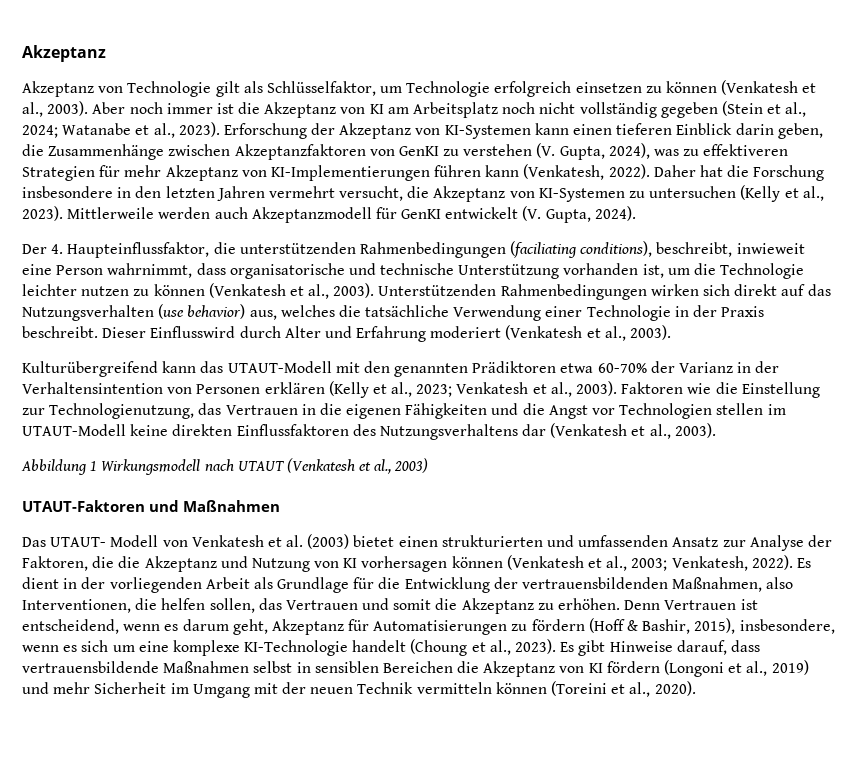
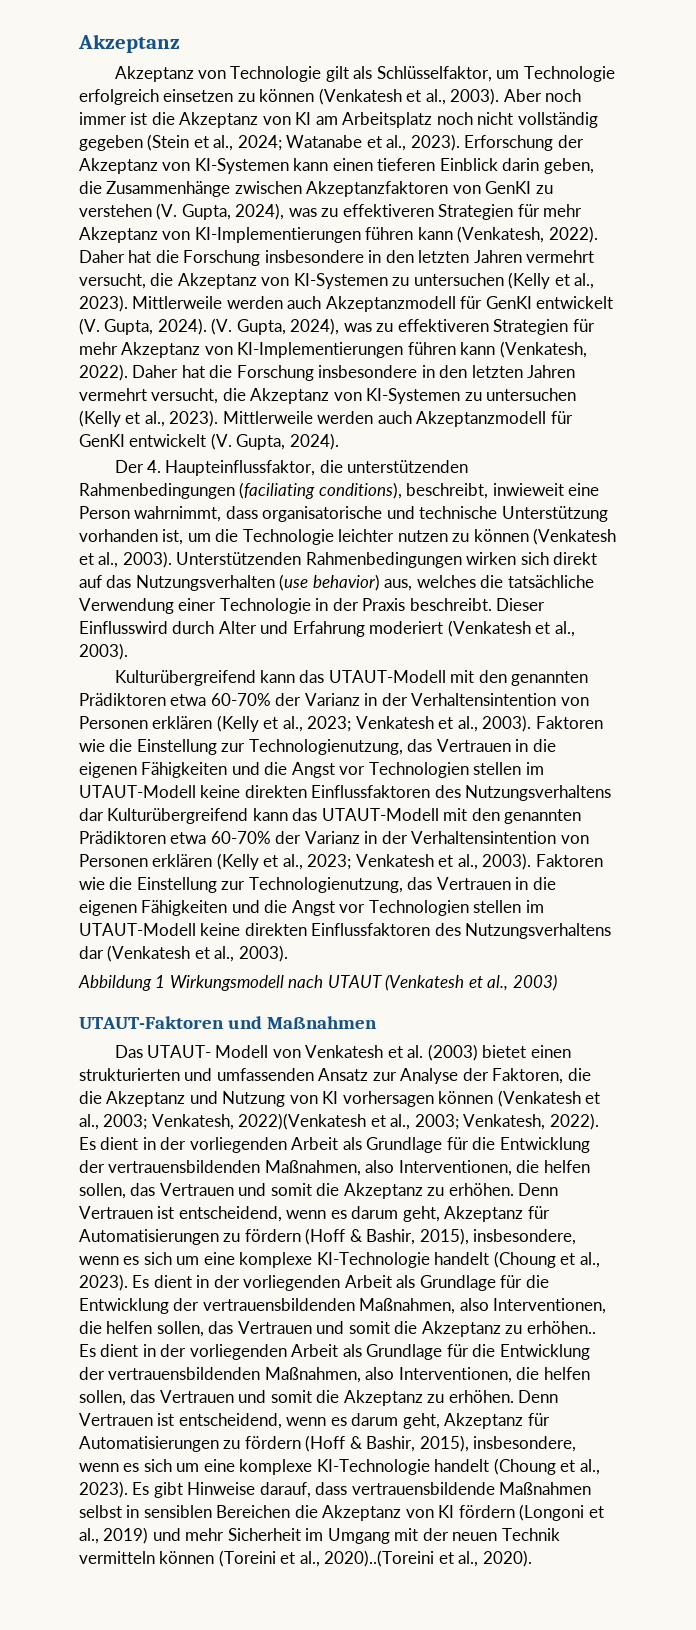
(636, 213) none -> [211,318,595,335] [79,341,587,358] [79,364,576,381] [79,388,577,404] [79,410,573,427] [79,433,339,450] (V. Gupta, 2024), was zu effektiveren Strategien für mehr Akzeptanz von KI-Implementierungen führen kann (Venkatesh, 2022). Daher hat die Forschung insbesondere in den letzten Jahren vermehrt versucht, die Akzeptanz von KI-Systemen zu untersuchen (Kelly et al., 2023). Mittlerweile werden auch Akzeptanzmodell für GenKI entwickelt (V. Gupta, 2024).
(547, 430) none -> [107,808,582,824] [79,831,589,844] [79,853,603,870] [79,877,556,893] [79,900,544,916] [79,923,612,939] [79,946,104,959] Kulturübergreifend kann das UTAUT-Modell mit den genannten Prädiktoren etwa 60-70% der Varianz in der Verhaltensintention von Personen erklären (Kelly et al., 2023; Venkatesh et al., 2003). Faktoren wie die Einstellung zur Technologienutzung, das Vertrauen in die eigenen Fähigkeiten und die Angst vor Technologien stellen im UTAUT-Modell keine direkten Einflussfaktoren des Nutzungsverhaltens dar
(748, 563) none -> [238,1113,546,1130] 2022)(Venkatesh et al., 2003; Venkatesh,
(575, 647) none -> [153,1275,549,1291] [79,1298,607,1314] [79,1321,596,1337] [79,1344,590,1360] [79,1367,590,1383] [79,1390,559,1406] [79,1413,550,1429] [79,1435,577,1452] [79,1458,600,1475] [79,1481,150,1498] dient in der vorliegenden Arbeit als Grundlage für die Entwicklung der vertrauensbildenden Maßnahmen, also Interventionen, die helfen sollen, das Vertrauen und somit die Akzeptanz zu erhöhen.. Es dient in der vorliegenden Arbeit als Grundlage für die Entwicklung der vertrauensbildenden Maßnahmen, also Interventionen, die helfen sollen, das Vertrauen und somit die Akzeptanz zu erhöhen. Denn Vertrauen ist entscheidend, wenn es darum geht, Akzeptanz für Automatisierungen zu fördern (Hoff & Bashir, 2015), insbesondere, wenn es sich um eine komplexe KI-Technologie handelt (Choung et al., 2023). Es
(651, 689) none -> [324,1550,479,1567] 2020)..(Toreini et al.,

